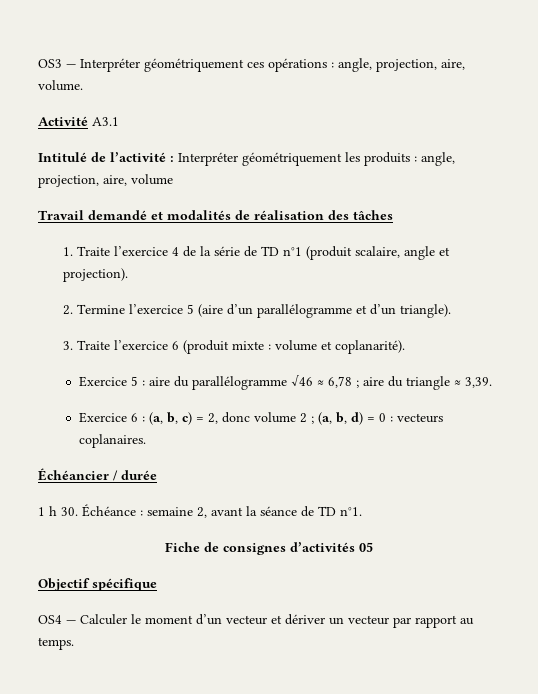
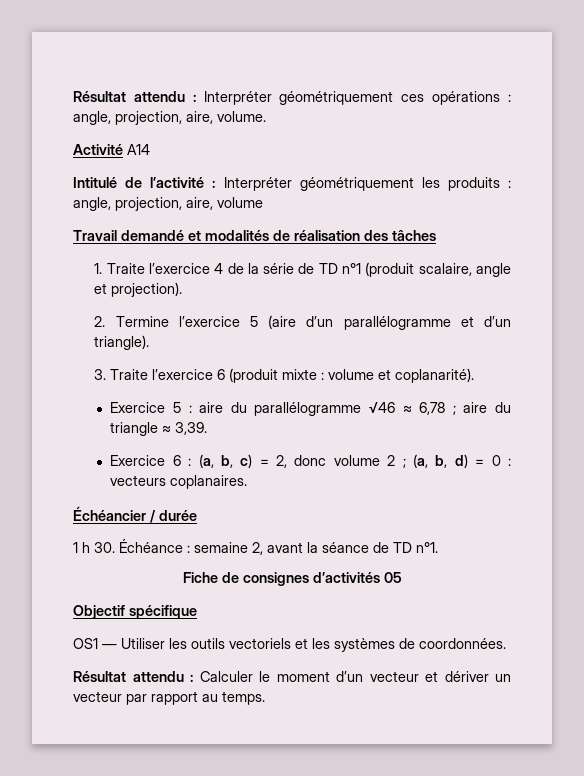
[38,59,76,68] OS3 — -> [73,91,196,102] Résultat attendu :
[92,117,119,126] A3.1 -> [127,144,150,155] A14
[38,615,76,624] OS4 — -> [73,638,506,652] [73,671,193,682] OS1 — Utiliser les outils vectoriels et les systèmes de coordonnées. // Résultat attendu :

